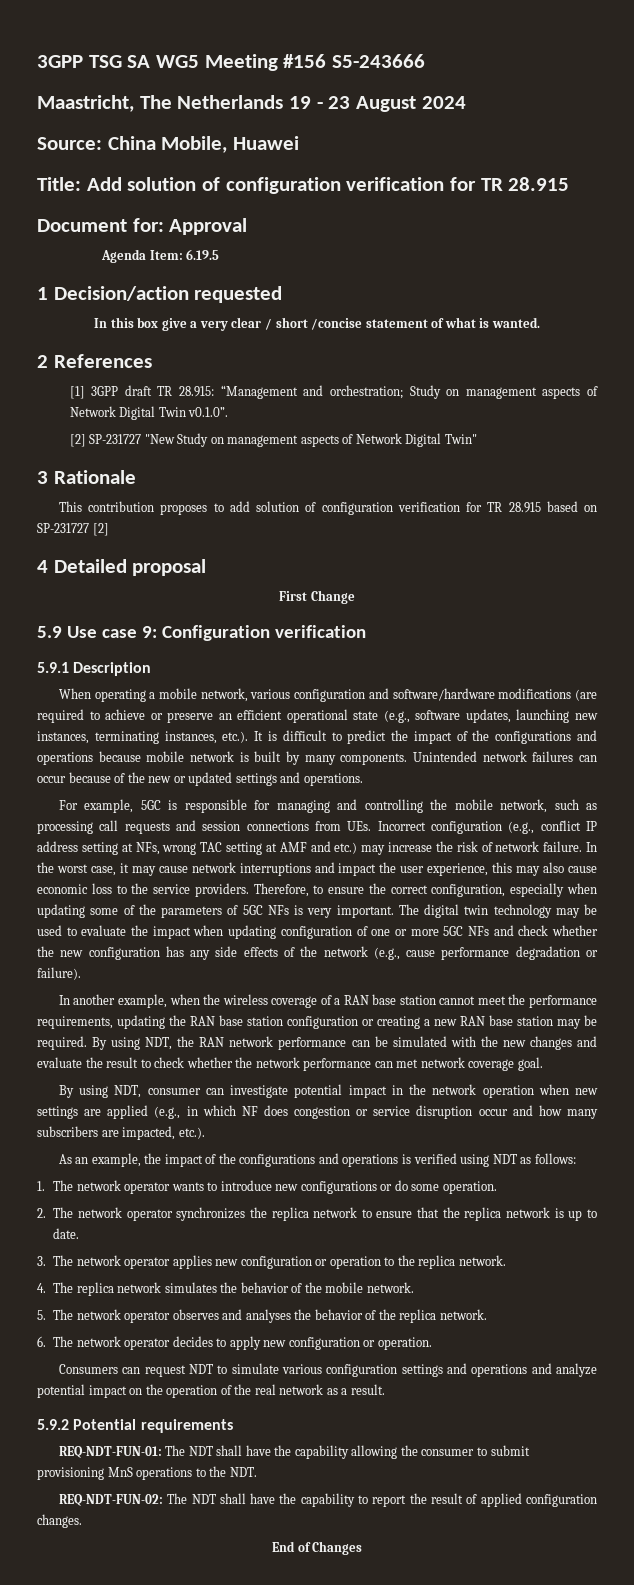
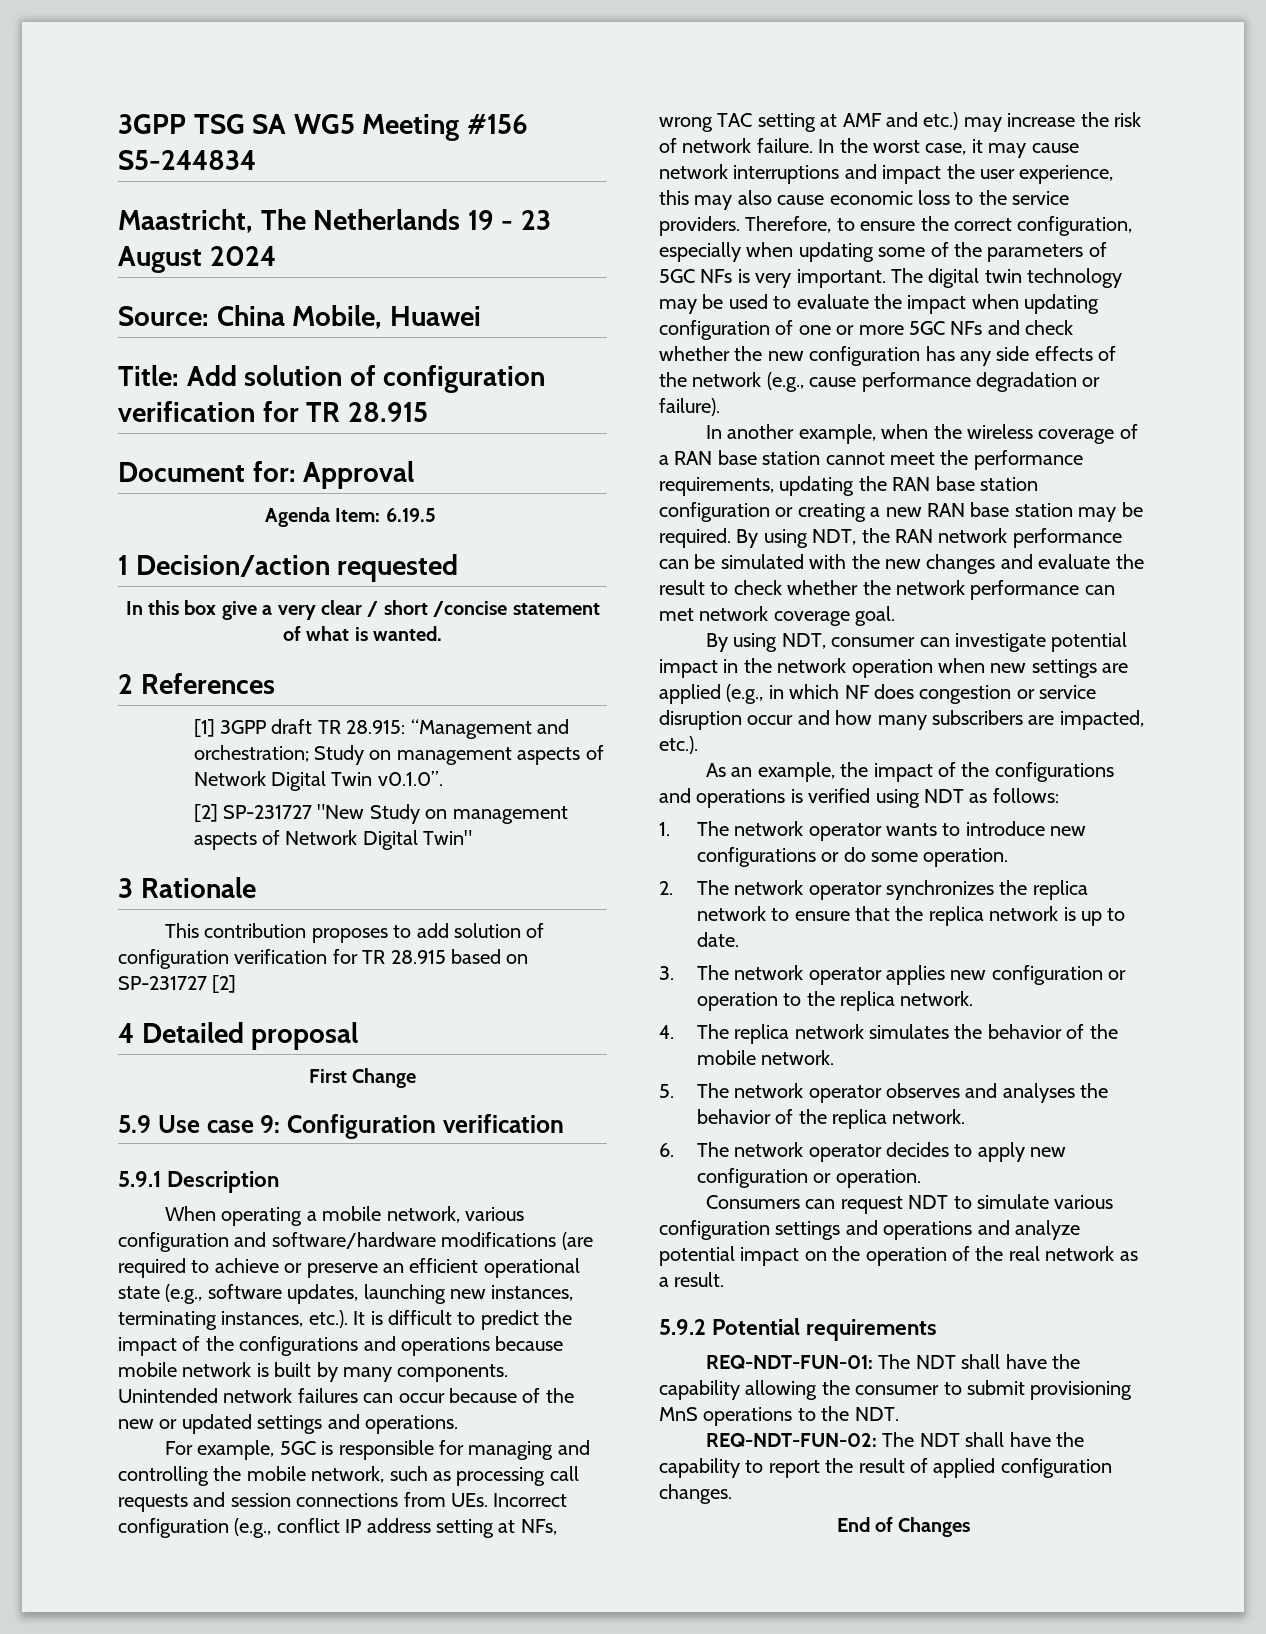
[332,54,426,68] S5-243666 -> [118,150,256,170] S5-244834

